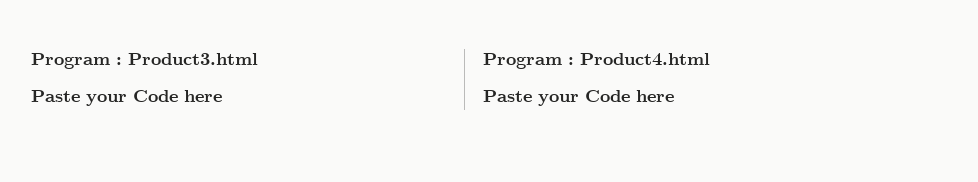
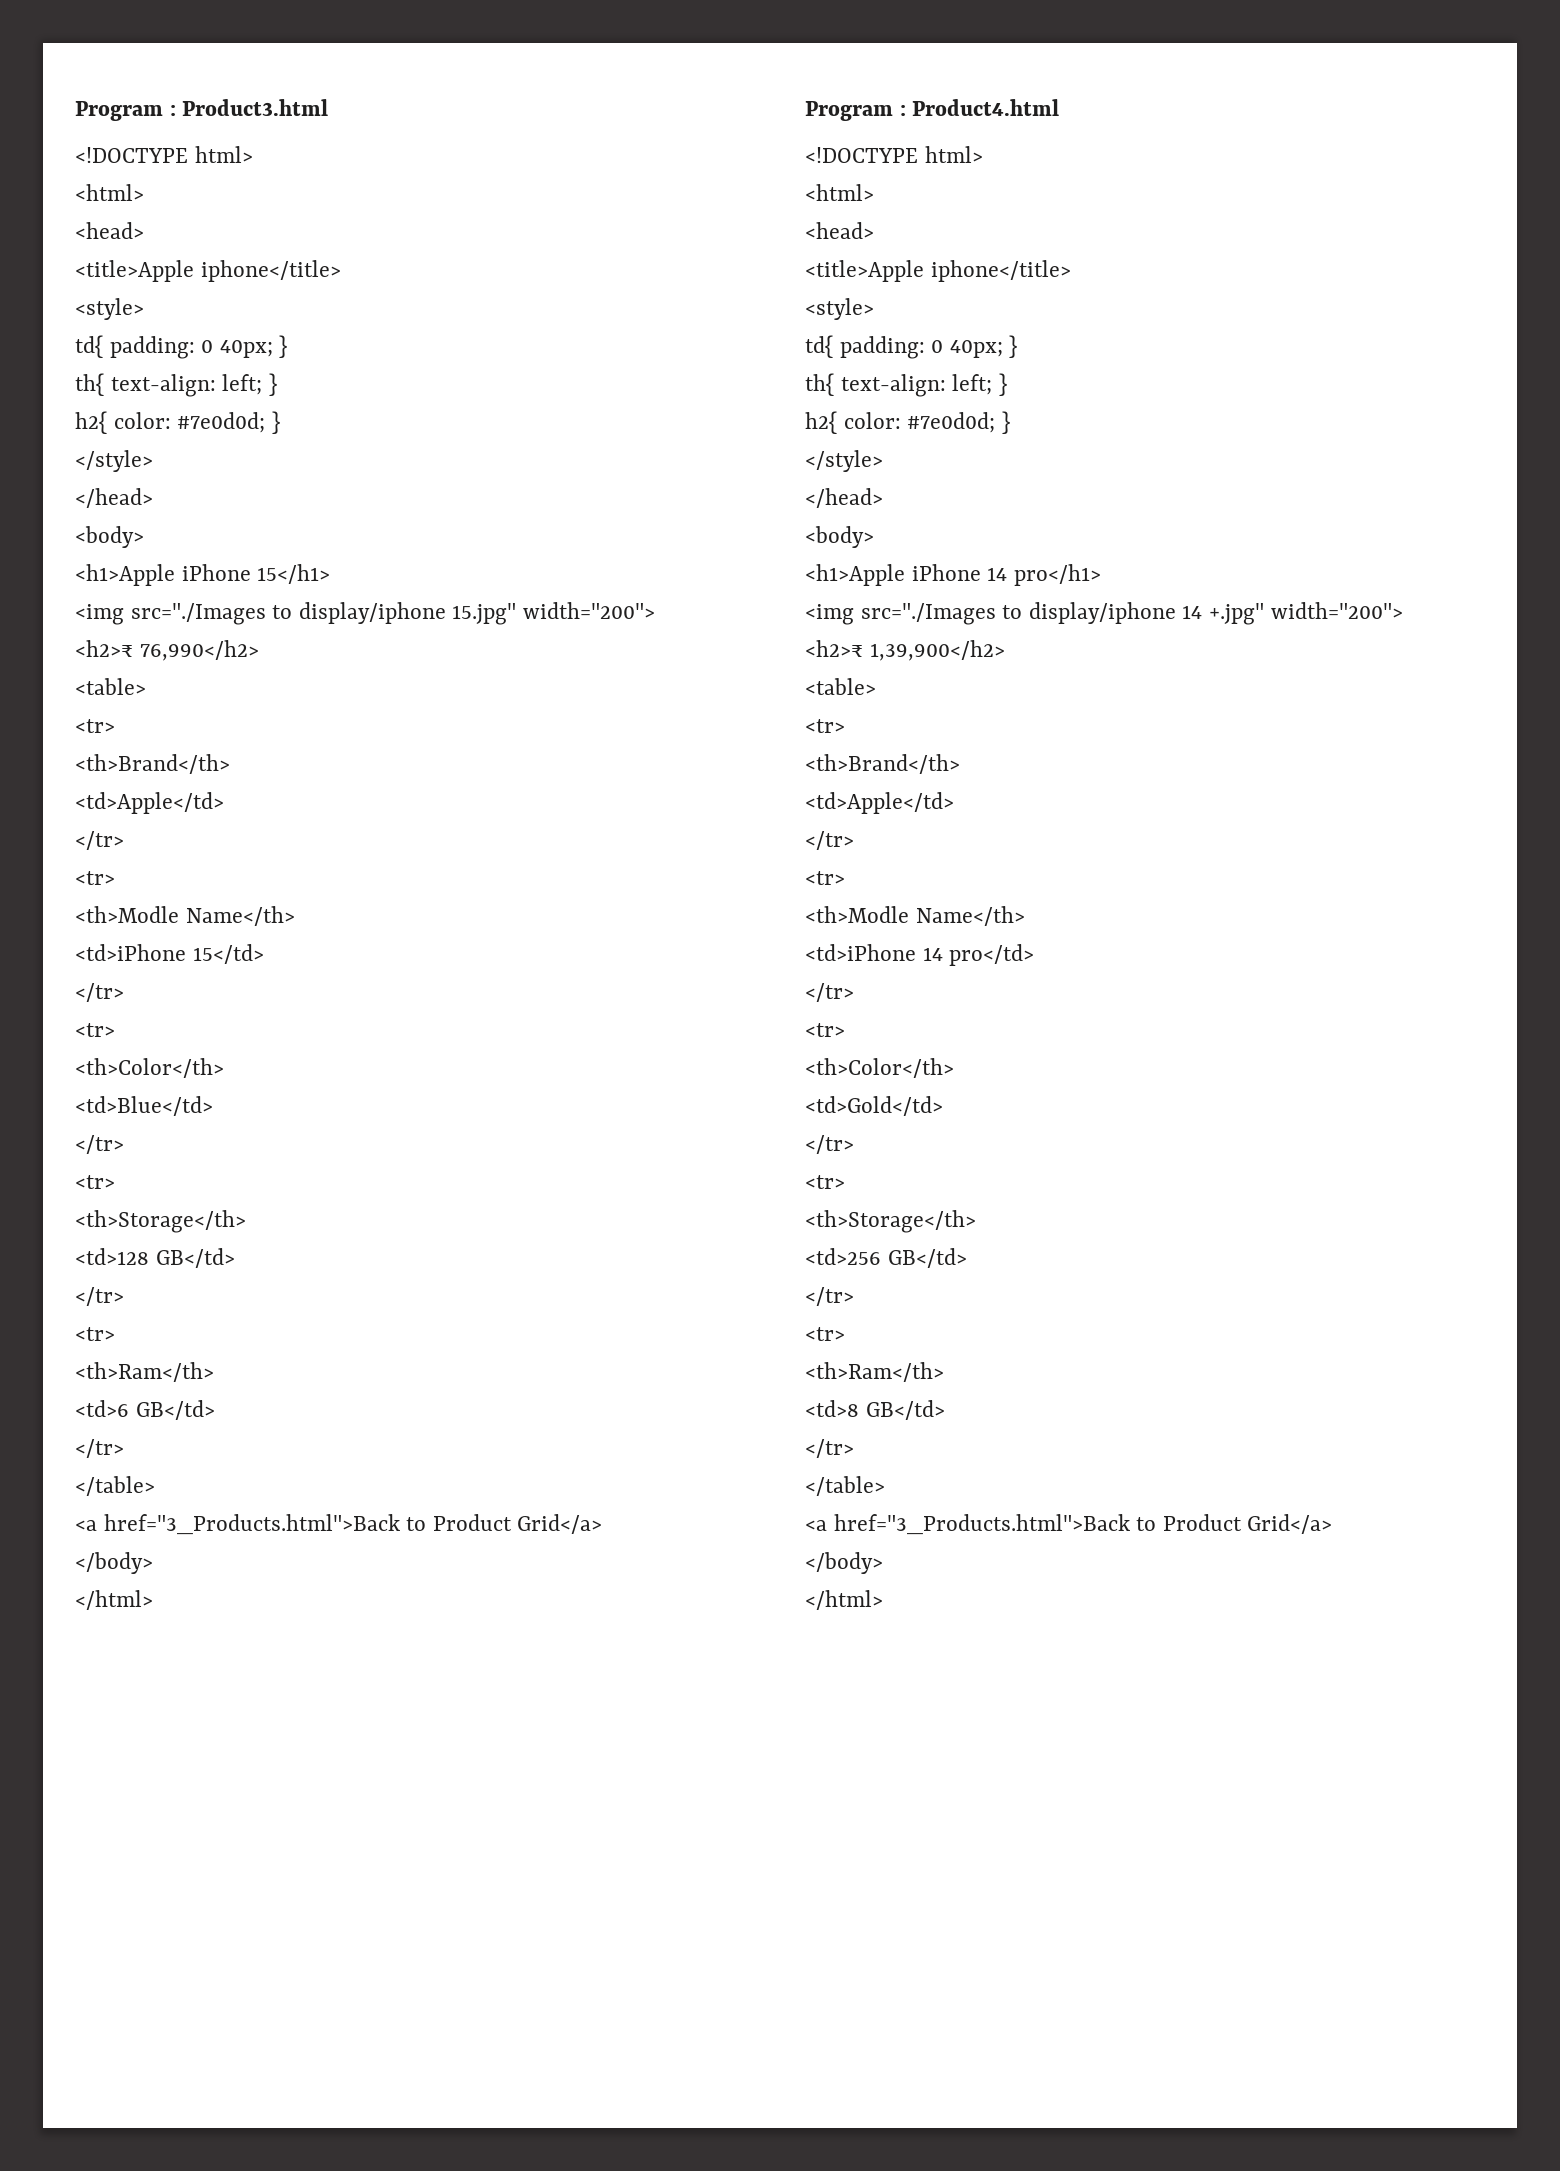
[31,90,222,106] [483,53,710,69] [483,90,674,106] Paste your Code here // Program : Product4.html // Paste your Code here -> [75,146,253,163] [75,184,144,201] [75,222,144,239] [75,260,341,282] [75,298,144,320] [75,335,288,359] [75,373,277,397] [75,411,280,434] [75,450,153,472] [75,488,153,508] [75,526,144,548] [75,564,331,586] [75,602,656,625] [75,640,259,661] [75,678,146,695] [75,719,115,733] [75,754,230,774] [75,792,224,814] [75,831,124,850] [75,871,115,885] [75,906,295,926] [75,944,264,964] [75,983,124,1002] [75,1023,115,1037] [75,1058,224,1078] [75,1096,213,1116] [75,1135,124,1154] [75,1175,115,1189] [75,1210,246,1233] [75,1248,235,1268] [75,1287,124,1306] [75,1327,115,1341] [75,1362,214,1382] [75,1400,215,1420] [75,1439,124,1458] [75,1476,155,1496] [75,1514,603,1535] [75,1552,153,1574] [75,1590,153,1610] [805,99,1060,121] [805,146,983,163] [805,184,874,201] [805,222,874,239] [805,260,1071,282] [805,298,874,320] [805,335,1018,359] [805,373,1007,397] [805,411,1010,434] [805,450,883,472] [805,488,883,508] [805,526,874,548] [805,564,1101,586] [805,602,1403,625] [805,640,1005,661] [805,678,876,695] [805,719,845,733] [805,754,960,774] [805,792,954,814] [805,831,854,850] [805,871,845,885] [805,906,1025,926] [805,944,1035,966] [805,983,854,1002] [805,1023,845,1037] [805,1058,954,1078] [805,1096,943,1116] [805,1135,854,1154] [805,1175,845,1189] [805,1210,976,1233] [805,1248,967,1268] [805,1287,854,1306] [805,1327,845,1341] [805,1362,944,1382] [805,1400,945,1420] [805,1439,854,1458] [805,1476,885,1496] [805,1514,1333,1535] [805,1552,883,1574] [805,1590,883,1610] <!DOCTYPE html> // <html> // <head> // <title>Apple iphone</title> // <style> // td{ padding: 0 40px; } // th{ text-align: left; } // h2{ color: #7e0d0d; } // </style> // </head> // <body> // <h1>Apple iPhone 15</h1> // <img src="./Images to display/iphone 15.jpg" width="200"> // <h2>₹ 76,990</h2> // <table> // <tr> // <th>Brand</th> // <td>Apple</td> // </tr> // <tr> // <th>Modle Name</th> // <td>iPhone 15</td> // </tr> // <tr> // <th>Color</th> // <td>Blue</td> // </tr> // <tr> // <th>Storage</th> // <td>128 GB</td> // </tr> // <tr> // <th>Ram</th> // <td>6 GB</td> // </tr> // </table> // <a href="3_Products.html">Back to Product Grid</a> // </body> // </html> // Program : Product4.html // <!DOCTYPE html> // <html> // <head> // <title>Apple iphone</title> // <style> // td{ padding: 0 40px; } // th{ text-align: left; } // h2{ color: #7e0d0d; } // </style> // </head> // <body> // <h1>Apple iPhone 14 pro</h1> // <img src="./Images to display/iphone 14 +.jpg" width="200"> // <h2>₹ 1,39,900</h2> // <table> // <tr> // <th>Brand</th> // <td>Apple</td> // </tr> // <tr> // <th>Modle Name</th> // <td>iPhone 14 pro</td> // </tr> // <tr> // <th>Color</th> // <td>Gold</td> // </tr> // <tr> // <th>Storage</th> // <td>256 GB</td> // </tr> // <tr> // <th>Ram</th> // <td>8 GB</td> // </tr> // </table> // <a href="3_Products.html">Back to Product Grid</a> // </body> // </html>

